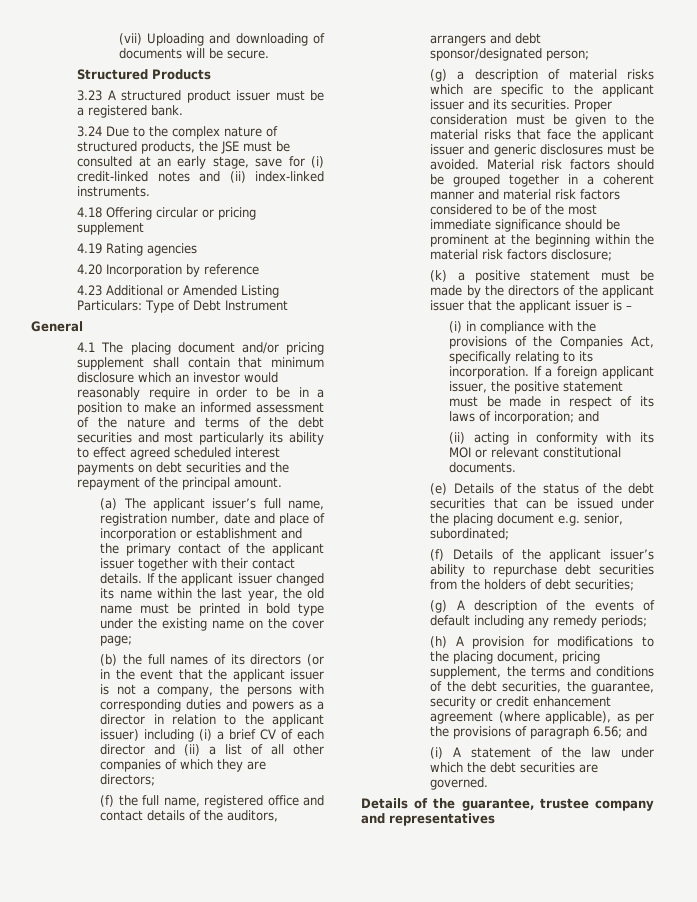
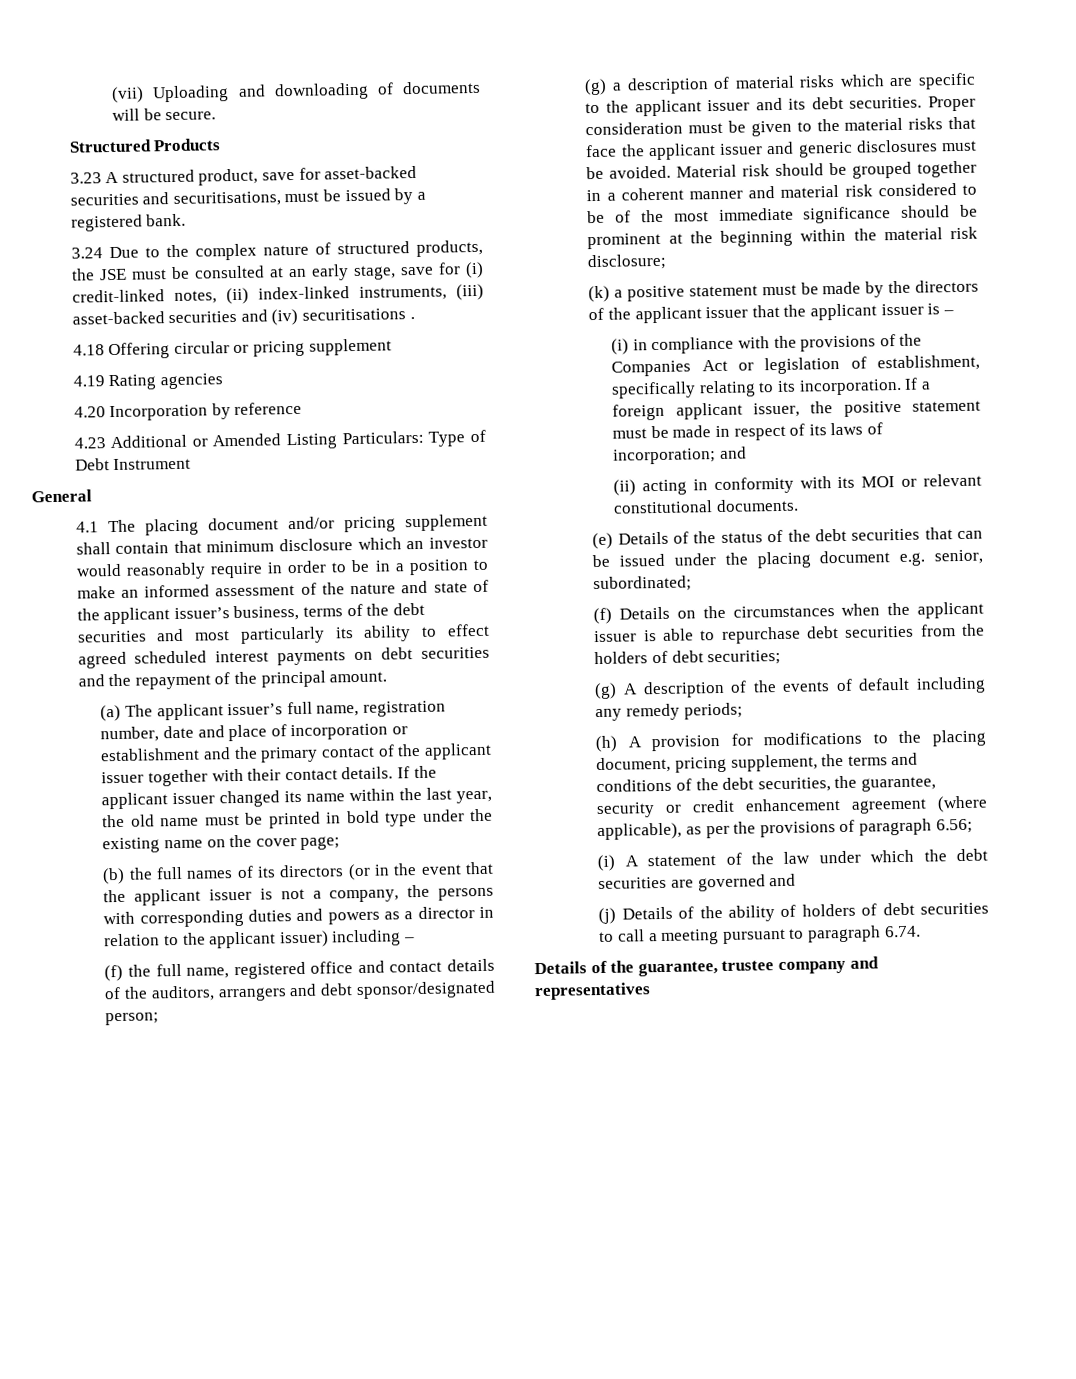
[186,90,324,103] product issuer must be -> [198,165,418,186] [69,187,414,207] product, save for asset-backed securities and securitisations, must be issued by
[157,171,324,183] [77,186,151,197] notes and (ii) index-linked instruments. -> [173,283,485,305] [71,308,415,326] notes, (ii) index-linked instruments, (iii) asset-backed securities and (iv) securitisations .
(196, 422) none -> [433,579,489,593] [76,604,300,625] state of the applicant issuer’s business,
[199,729,325,741] [100,744,325,756] [100,759,267,772] [100,774,156,786] (i) a brief CV of each director and (ii) a list of all other companies of which they are directors; -> [403,937,415,942] –
(508, 104) none -> [811,96,844,110] debt
[569,159,610,170] factors -> (771, 170) none
[580,189,621,200] factors -> (873, 190) none
[507,249,548,260] factors -> (978, 233) none
[631,336,654,348] Act, -> [701,354,980,375] Act or legislation of establishment,
[501,549,654,562] [430,564,466,577] of the applicant issuer’s ability -> [676,601,984,619] [594,628,695,643] on the circumstances when the applicant issuer is able
[626,726,648,737] and -> (973, 826) none
[430,777,489,790] governed. -> [697,873,797,892] [598,902,989,925] [599,925,921,945] governed and // (j) Details of the ability of holders of debt securities to call a meeting pursuant to paragraph 6.74.

